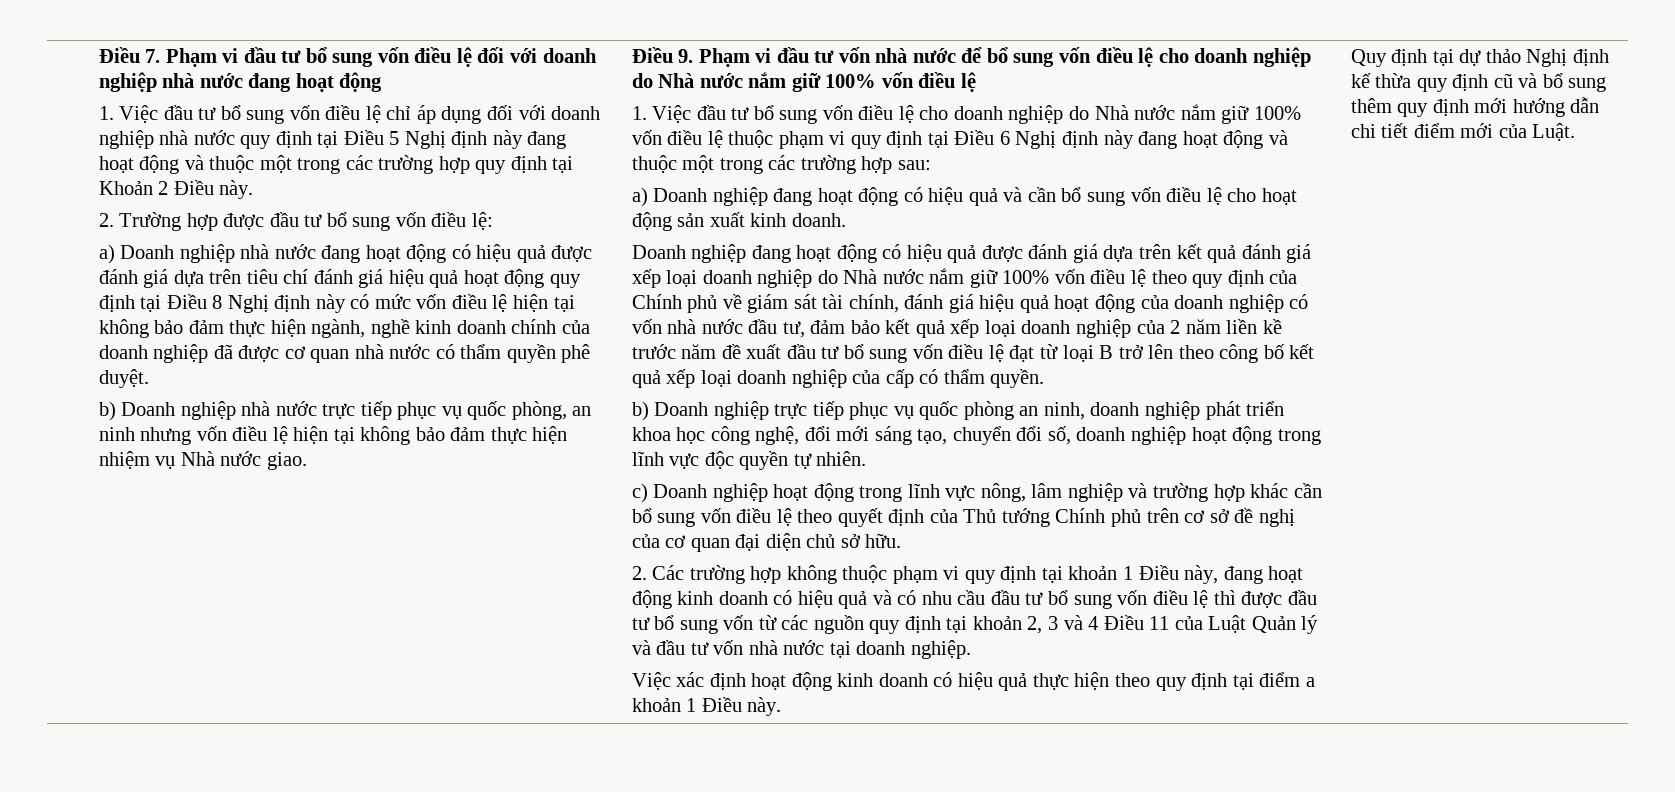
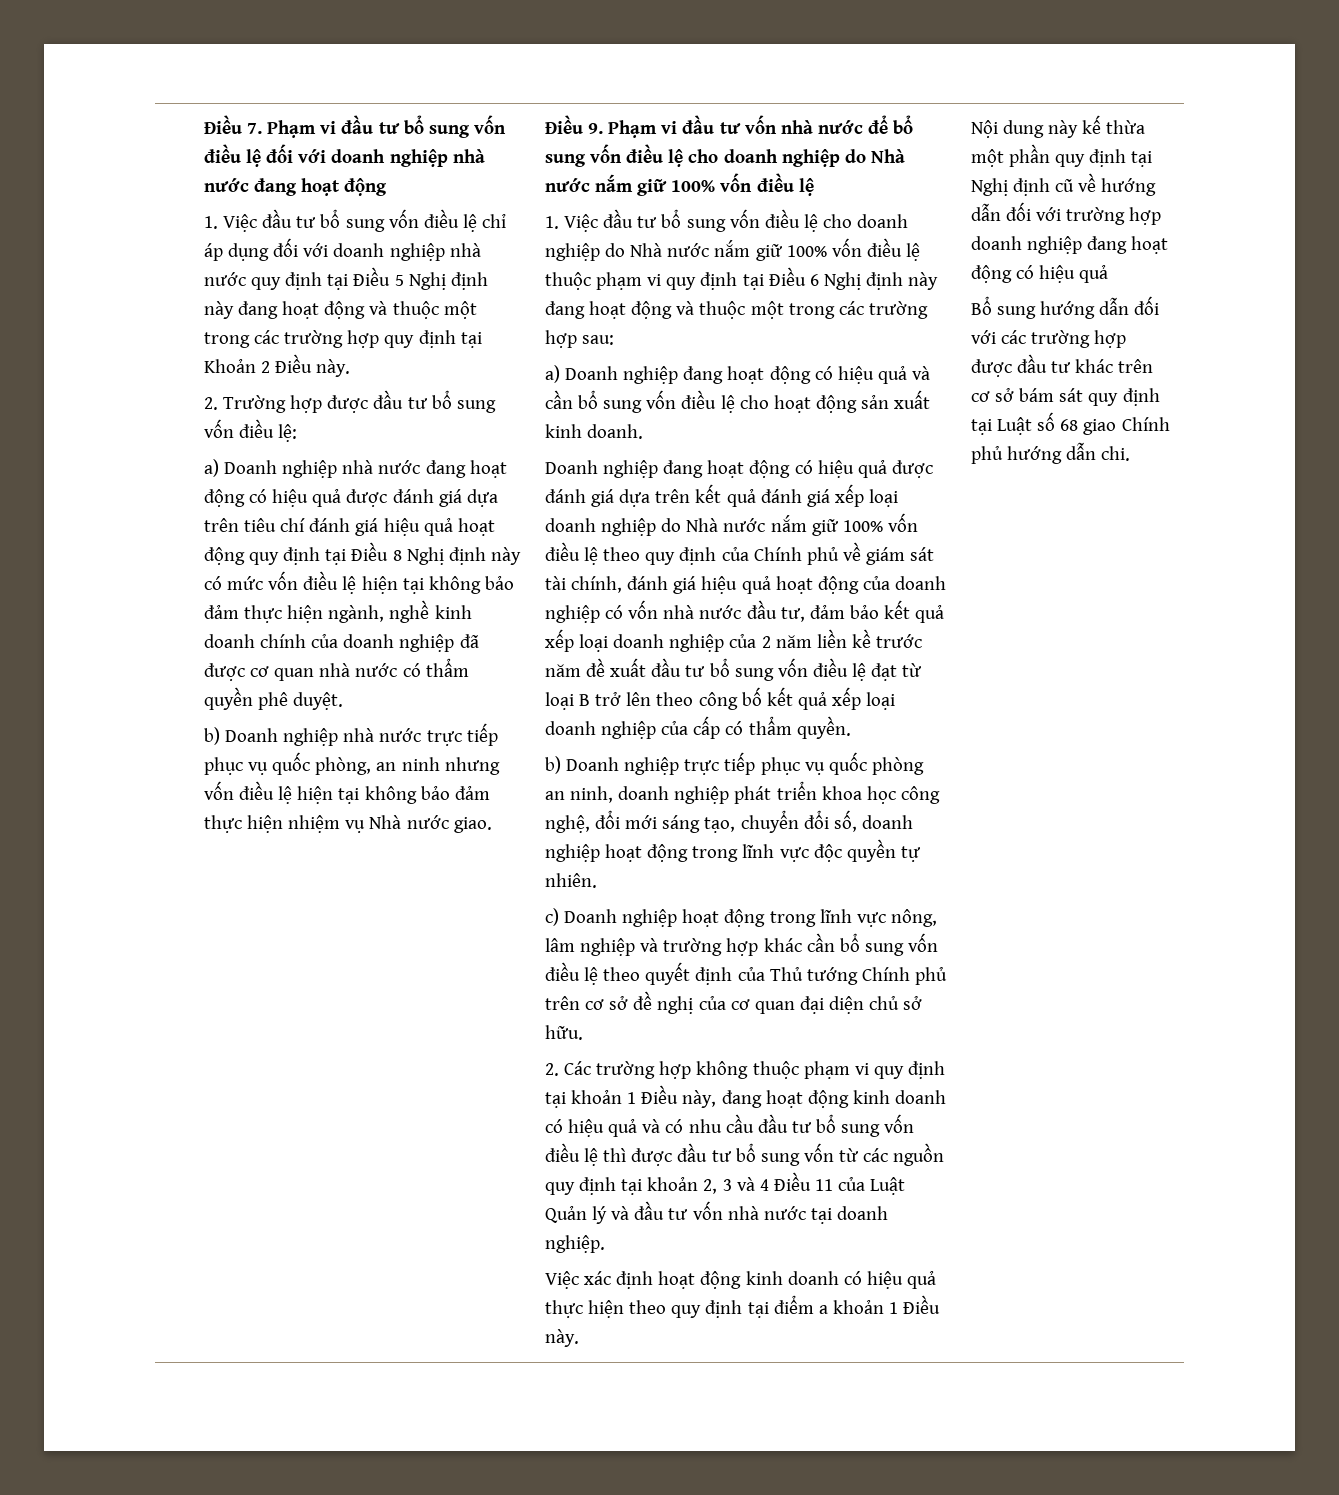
[1350,49,1609,67] [1350,73,1607,92] [1350,97,1600,117] [1350,123,1576,141] Quy định tại dự thảo Nghị định kế thừa quy định cũ và bổ sung thêm quy định mới hướng dẫn chi tiết điểm mới của Luật. -> [970,115,1146,138] [970,144,1153,167] [970,173,1157,196] [970,202,1162,225] [970,236,1169,254] [970,265,1109,283] [970,296,1160,319] [970,330,1127,348] [970,354,1154,377] [970,388,1160,406] [970,412,1170,435] [970,442,1131,464] Nội dung này kế thừa một phần quy định tại Nghị định cũ về hướng dẫn đối với trường hợp doanh nghiệp đang hoạt động có hiệu quả // Bổ sung hướng dẫn đối với các trường hợp được đầu tư khác trên cơ sở bám sát quy định tại Luật số 68 giao Chính phủ hướng dẫn chi.

